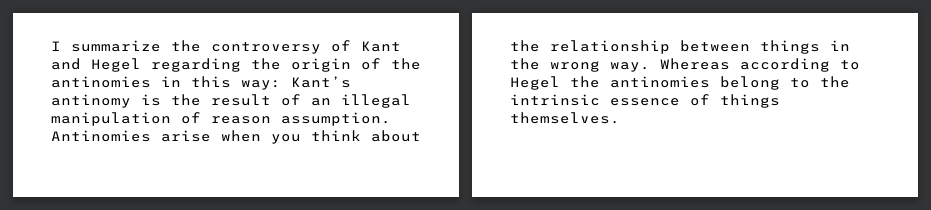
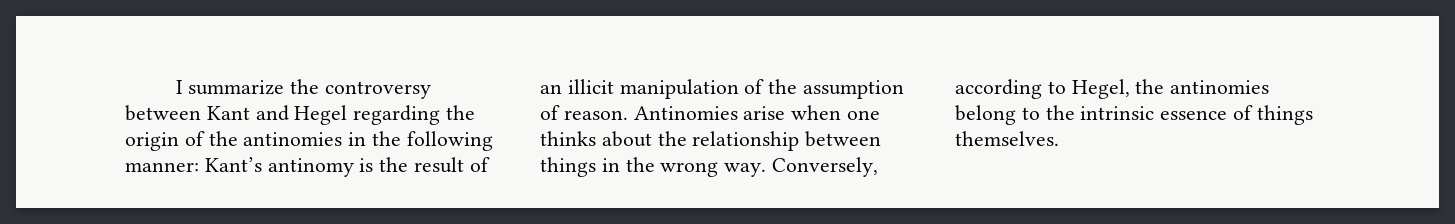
[331,40,351,52] of -> [125,105,201,121] between
[191,76,281,90] this way: -> [372,131,493,151] [125,162,199,172] the following manner:
[341,94,411,108] illegal -> [567,79,614,94] illicit
[211,112,391,126] reason assumption. -> [768,79,905,99] [540,105,628,120] the assumption of reason.
[271,130,361,144] you think -> [847,110,881,120] [540,131,596,146] one thinks
[660,58,730,70] Whereas -> [772,157,879,177] Conversely,
[510,76,560,90] Hegel -> [1071,79,1130,99] Hegel,

